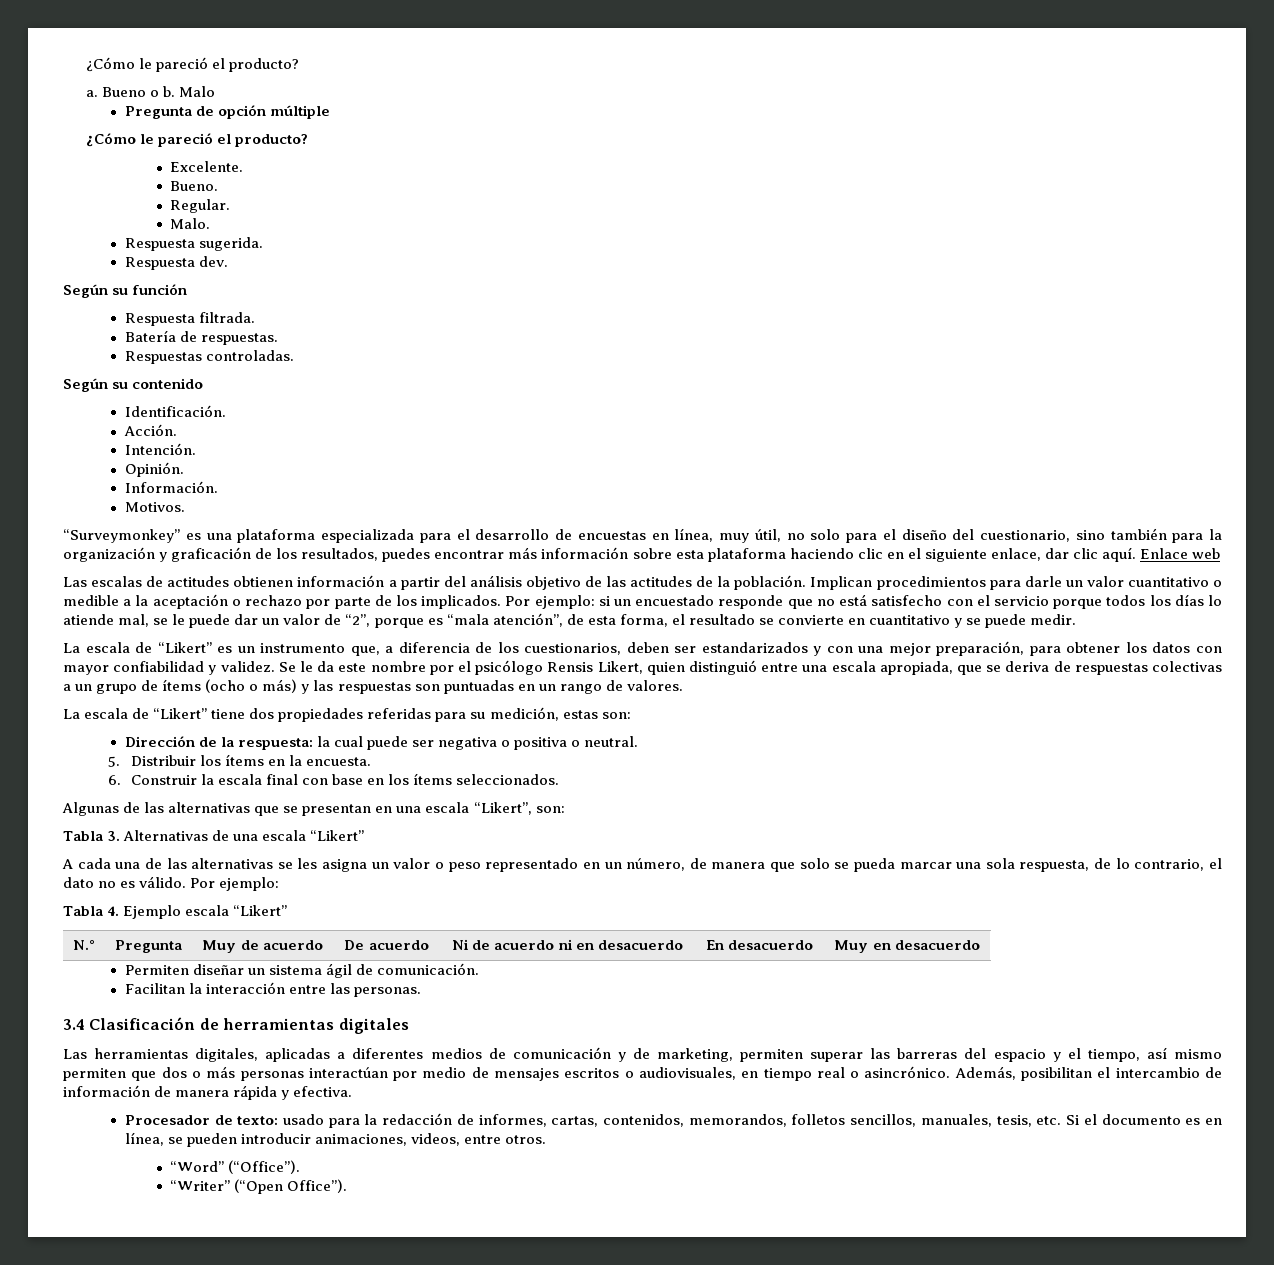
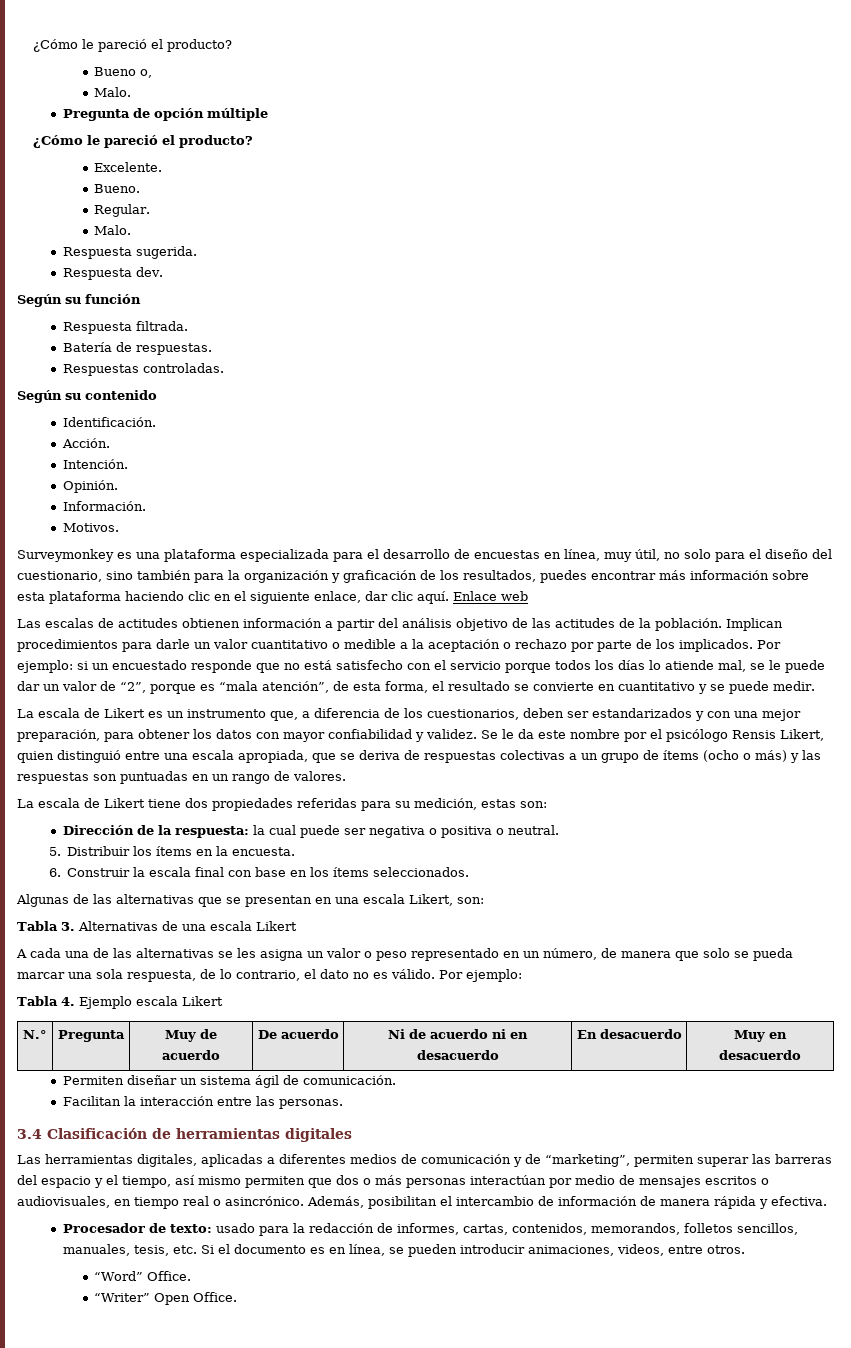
[85,57,299,72] [85,86,215,97] ¿Cómo le pareció el producto? // a. Bueno o b. Malo -> [32,39,232,52] [94,67,153,78] [94,87,132,97] ¿Cómo le pareció el producto? // Bueno o, // Malo.
[63,529,180,543] “Surveymonkey” -> [17,549,114,562] Surveymonkey
[157,642,212,653] “Likert” -> [104,708,145,718] Likert
[153,708,208,719] “Likert” -> [104,798,145,808] Likert
[473,802,532,815] “Likert”, -> [409,894,453,906] Likert,
[310,830,365,841] “Likert” -> [255,921,297,931] Likert
[233,905,288,916] “Likert” -> [181,996,223,1006] Likert
[657,1048,734,1062] marketing, -> [545,1154,630,1167] “marketing”,
[228,1160,301,1174] (“Office”). -> [147,1271,192,1281] Office.
[234,1179,348,1194] (“Open Office”). -> [154,1292,238,1305] Open Office.

